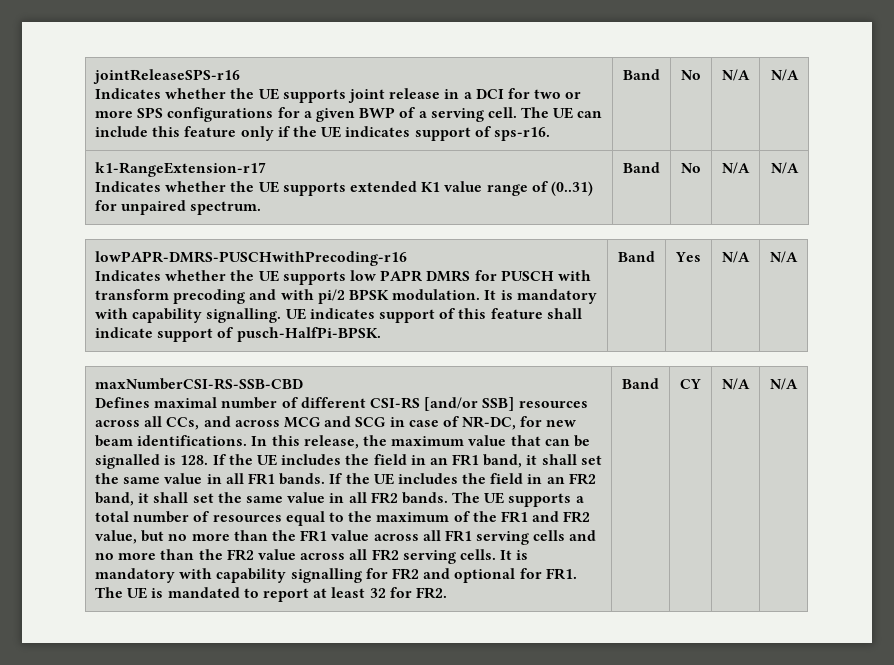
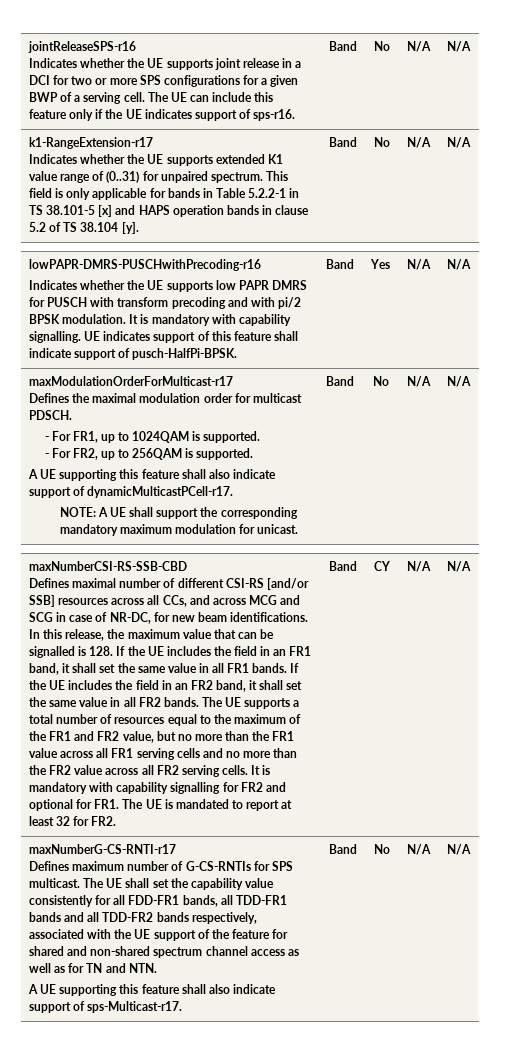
(262, 208) none -> [265,171,288,181] [29,188,300,200] [29,205,309,217] [29,222,139,234] This field is only applicable for bands in Table 5.2.2-1 in TS 38.101-5 [x] and HAPS operation bands in clause 5.2 of TS 38.104 [y].
(798, 257) none -> [29,376,234,386] [29,393,302,403] [29,410,73,420] [44,431,261,443] [44,448,254,460] [28,469,276,481] [29,486,234,498] [59,507,298,519] [59,524,299,536] [326,376,354,386] [372,376,389,386] [407,376,431,387] [447,376,471,387] // maxModulationOrderForMulticast-r17 // Defines the maximal modulation order for multicast PDSCH. // - For FR1, up to 1024QAM is supported. // - For FR2, up to 256QAM is supported. // A UE supporting this feature shall also indicate support of dynamicMulticastPCell-r17. // NOTE: A UE shall support the corresponding mandatory maximum modulation for unicast. | Band | No | N/A | N/A
(798, 384) none -> [29,844,177,854] [29,861,293,871] [29,878,274,890] [29,895,287,907] [29,912,257,924] [29,929,288,941] [29,946,299,958] [29,963,157,973] [28,984,276,996] [29,1001,183,1013] [329,844,357,854] [374,844,390,854] [407,844,431,855] [447,844,471,855] // maxNumberG-CS-RNTI-r17 // Defines maximum number of G-CS-RNTIs for SPS multicast. The UE shall set the capability value consistently for all FDD-FR1 bands, all TDD-FR1 bands and all TDD-FR2 bands respectively, associated with the UE support of the feature for shared and non-shared spectrum channel access as well as for TN and NTN. // A UE supporting this feature shall also indicate support of sps-Multicast-r17. | Band | No | N/A | N/A

